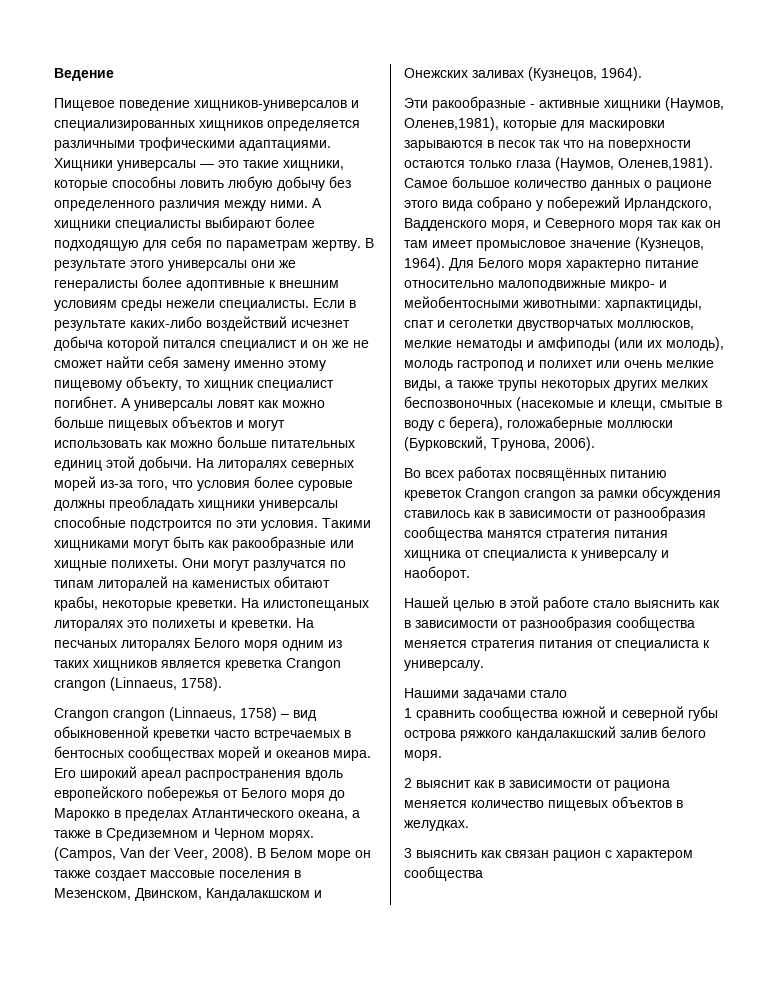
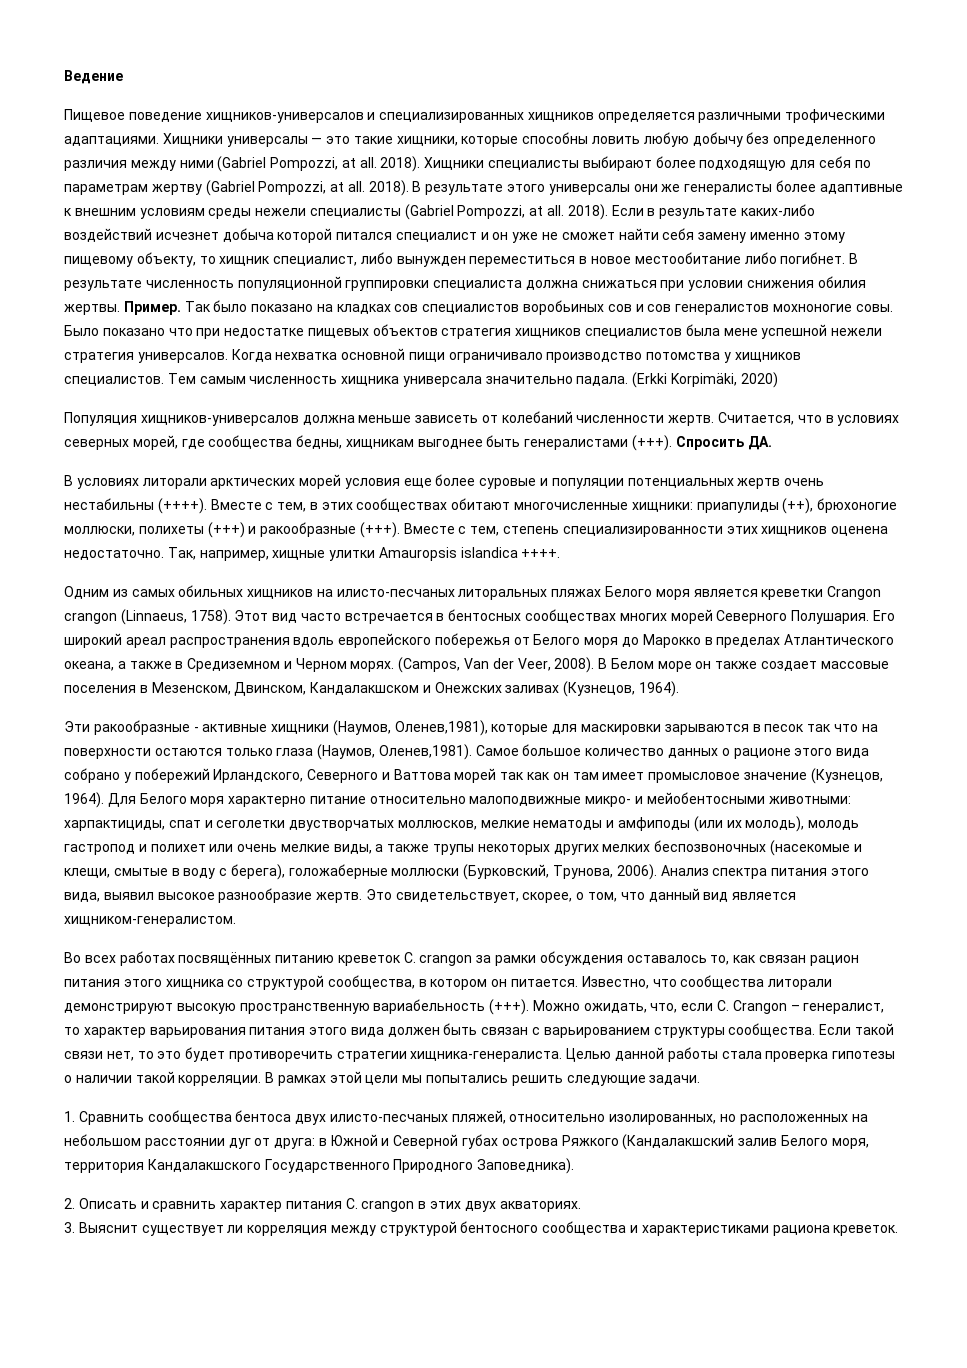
[270,198,322,208] [54,220,111,231] ними. А хищники -> [179,156,485,172] ними (Gabriel Pompozzi, at all. 2018). Хищники
[312,240,361,251] жертву. -> [151,180,409,196] жертву (Gabriel Pompozzi, at all. 2018).
[186,280,265,291] адоптивные -> [819,184,903,194] адаптивные
[219,300,309,311] специалисты. -> [309,204,608,220] специалисты (Gabriel Pompozzi, at all. 2018).
[332,340,349,348] же -> [512,232,539,243] уже
[257,380,334,391] [54,396,325,411] [54,416,285,431] [54,436,355,448] [54,456,354,471] [54,476,353,491] [54,496,338,511] [54,516,371,531] [54,536,354,551] [54,558,346,571] [54,576,330,591] [54,596,369,611] [54,618,314,631] [54,638,342,651] [54,658,341,671] [54,677,222,691] [54,707,316,721] [54,726,351,741] [54,746,371,761] специалист погибнет. А универсалы ловят как можно больше пищевых объектов и могут использовать как можно больше питательных единиц этой добычи. На литоралях северных морей из-за того, что условия более суровые должны преобладать хищники универсалы способные подстроится по эти условия. Такими хищниками могут быть как ракообразные или хищные полихеты. Они могут разлучатся по типам литоралей на каменистых обитают крабы, некоторые креветки. На илистопещаных литоралях это полихеты и креветки. На песчаных литоралях Белого моря одним из таких хищников является креветка Crangon crangon (Linnaeus, 1758). // Crangon crangon (Linnaeus, 1758) – вид обыкновенной креветки часто встречаемых в бентосных сообществах морей и океанов мира. -> [273,252,859,267] [64,276,866,291] [64,300,893,315] [64,324,883,339] [64,348,801,363] [64,372,778,388] [64,411,900,426] [64,435,772,451] [64,474,825,489] [64,498,898,514] [64,522,889,538] [64,547,561,561] [64,585,882,600] [64,609,870,625] специалист, либо вынужден переместиться в новое местообитание либо погибнет. В результате численность популяционной группировки специалиста должна снижаться при условии снижения обилия жертвы. Пример. Так было показано на кладках сов специалистов воробьиных сов и сов генералистов мохноногие совы. Было показано что при недостатке пищевых объектов стратегия хищников специалистов была мене успешной нежели стратегия универсалов. Когда нехватка основной пищи ограничивало производство потомства у хищников специалистов. Тем самым численность хищника универсала значительно падала. (Erkki Korpimäki, 2020) // Популяция хищников-универсалов должна меньше зависеть от колебаний численности жертв. Считается, что в условиях северных морей, где сообщества бедны, хищникам выгоднее быть генералистами (+++). Спросить ДА. // В условиях литорали арктических морей условия еще более суровые и популяции потенциальных жертв очень нестабильны (++++). Вместе с тем, в этих сообществах обитают многочисленные хищники: приапулиды (++), брюхоногие моллюски, полихеты (+++) и ракообразные (+++). Вместе с тем, степень специализированности этих хищников оценена недостаточно. Так, например, хищные улитки Amauropsis islandica ++++. // Одним из самых обильных хищников на илисто-песчаных литоральных пляжах Белого моря является креветки Crangon crangon (Linnaeus, 1758). Этот вид часто встречается в бентосных сообществах многих морей Северного Полушария.
[404,218,653,231] Вадденского моря, и Северного моря -> [307,768,497,783] Северного и Ваттова морей
(595, 444) none -> [660,865,869,879] [64,888,797,903] [64,916,236,927] Анализ спектра питания этого вида, выявил высокое разнообразие жертв. Это свидетельствует, скорее, о том, что данный вид является хищником-генералистом.
[465,488,520,501] Crangon -> [403,952,416,963] C.
[404,506,706,521] [404,526,668,541] [404,550,669,561] [404,566,470,581] [404,596,720,611] [404,616,695,631] [404,640,710,651] [404,660,484,671] [404,688,567,701] [404,706,718,721] [404,726,706,741] [404,750,442,761] [404,778,670,791] [404,796,683,811] [404,820,469,831] [404,848,693,861] [404,866,483,881] ставилось как в зависимости от разнообразия сообщества манятся стратегия питания хищника от специалиста к универсалу и наоборот. // Нашей целью в этой работе стало выяснить как в зависимости от разнообразия сообщества меняется стратегия питания от специалиста к универсалу. // Нашими задачами стало // 1 сравнить сообщества южной и северной губы острова ряжкого кандалакшский залив белого моря. // 2 выяснит как в зависимости от рациона меняется количество пищевых объектов в желудках. // 3 выяснить как связан рацион с характером сообщества -> [626,955,859,966] [64,975,833,990] [64,999,885,1015] [64,1023,894,1038] [64,1047,896,1062] [64,1071,701,1086] [64,1110,868,1125] [64,1134,869,1150] [64,1158,575,1174] [64,1198,581,1212] [64,1221,899,1236] оставалось то, как связан рацион питания этого хищника со структурой сообщества, в котором он питается. Известно, что сообщества литорали демонстрируют высокую пространственную вариабельность (+++). Можно ожидать, что, если C. Crangon – генералист, то характер варьирования питания этого вида должен быть связан с варьированием структуры сообщества. Если такой связи нет, то это будет противоречить стратегии хищника-генералиста. Целью данной работы стала проверка гипотезы о наличии такой корреляции. В рамках этой цели мы попытались решить следующие задачи. // 1. Сравнить сообщества бентоса двух илисто-песчаных пляжей, относительно изолированных, но расположенных на небольшом расстоянии дуг от друга: в Южной и Северной губах острова Ряжкого (Кандалакшский залив Белого моря, территория Кандалакшского Государственного Природного Заповедника). // 2. Описать и сравнить характер питания C. crangon в этих двух акваториях. // 3. Выяснит существует ли корреляция между структурой бентосного сообщества и характеристиками рациона креветок.

